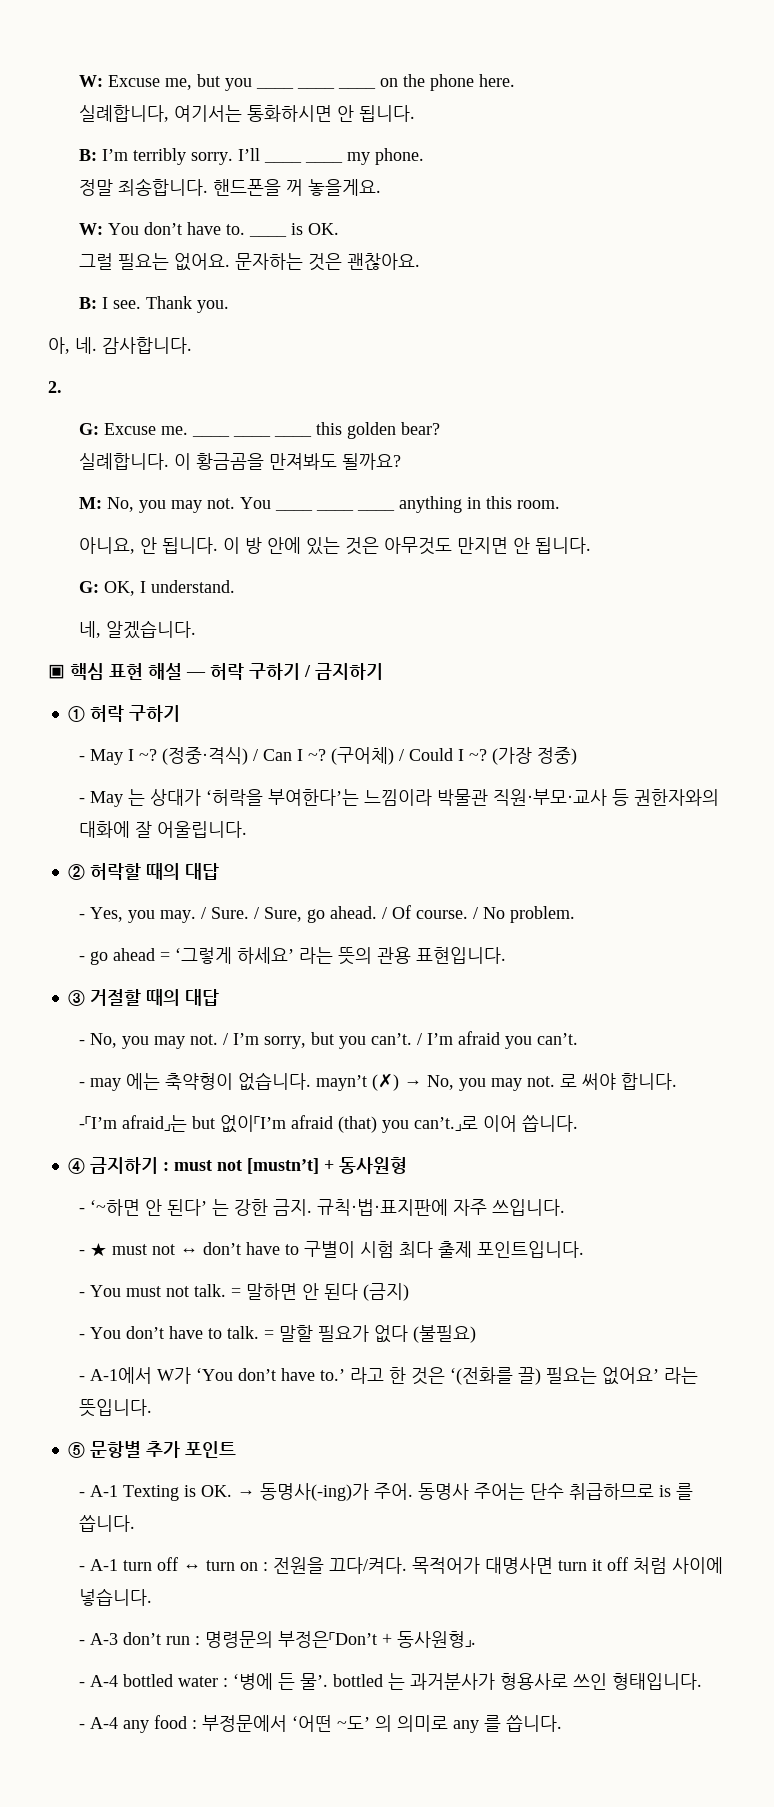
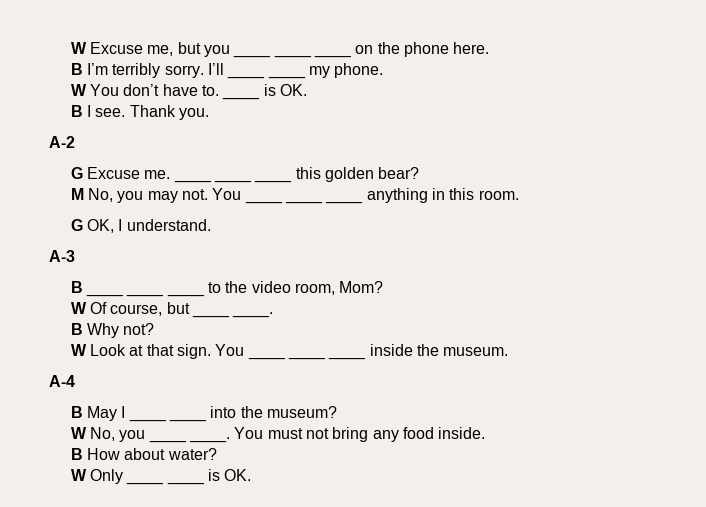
[78,75,103,87] W: -> [70,42,87,54] W
[78,105,415,122] [78,149,97,161] 실례합니다, 여기서는 통화하시면 안 됩니다. // B: -> [70,63,83,75] B
[78,178,381,196] [78,223,103,235] 정말 죄송합니다. 핸드폰을 꺼 놓을게요. // W: -> [70,84,87,96] W
[78,253,420,271] [78,297,97,309] 그럴 필요는 없어요. 문자하는 것은 괜찮아요. // B: -> [70,105,83,117] B
[48,337,192,354] [48,381,62,393] [78,423,99,435] 아, 네. 감사합니다. // 2. // G: -> [49,136,75,148] [70,167,83,179] A-2 // G
[78,453,401,470] [78,497,102,509] 실례합니다. 이 황금곰을 만져봐도 될까요? // M: -> [70,188,84,200] M
[78,537,591,555] [78,580,235,596] [78,620,196,639] [48,663,383,680] [67,705,180,722] [78,747,577,765] [78,789,719,807] [78,821,247,838] [67,863,219,880] [78,905,575,923] [78,947,506,965] [67,989,219,1006] [78,1031,578,1049] [78,1072,677,1091] [78,1115,578,1133] [67,1157,407,1174] [78,1199,565,1216] [78,1241,584,1258] [78,1283,409,1301] [78,1325,476,1343] [78,1367,698,1385] [78,1399,152,1417] [67,1441,236,1458] [78,1483,693,1501] [78,1515,135,1532] [78,1557,723,1574] [78,1588,152,1606] [78,1631,476,1648] [78,1673,702,1690] [78,1715,562,1733] 아니요, 안 됩니다. 이 방 안에 있는 것은 아무것도 만지면 안 됩니다. // G: OK, I understand. // 네, 알겠습니다. // ▣ 핵심 표현 해설 — 허락 구하기 / 금지하기 // ① 허락 구하기 // - May I ~? (정중·격식) / Can I ~? (구어체) / Could I ~? (가장 정중) // - May 는 상대가 ‘허락을 부여한다’는 느낌이라 박물관 직원·부모·교사 등 권한자와의 대화에 잘 어울립니다. // ② 허락할 때의 대답 // - Yes, you may. / Sure. / Sure, go ahead. / Of course. / No problem. // - go ahead = ‘그렇게 하세요’ 라는 뜻의 관용 표현입니다. // ③ 거절할 때의 대답 // - No, you may not. / I’m sorry, but you can’t. / I’m afraid you can’t. // - may 에는 축약형이 없습니다. mayn’t (✗) → No, you may not. 로 써야 합니다. // -「I’m afraid」는 but 없이「I’m afraid (that) you can’t.」로 이어 씁니다. // ④ 금지하기 : must not [mustn’t] + 동사원형 // - ‘~하면 안 된다’ 는 강한 금지. 규칙·법·표지판에 자주 쓰입니다. // - ★ must not ↔ don’t have to 구별이 시험 최다 출제 포인트입니다. // - You must not talk. = 말하면 안 된다 (금지) // - You don’t have to talk. = 말할 필요가 없다 (불필요) // - A-1에서 W가 ‘You don’t have to.’ 라고 한 것은 ‘(전화를 끌) 필요는 없어요’ 라는 뜻입니다. // ⑤ 문항별 추가 포인트 // - A-1 Texting is OK. → 동명사(-ing)가 주어. 동명사 주어는 단수 취급하므로 is 를 씁니다. // - A-1 turn off ↔ turn on : 전원을 끄다/켜다. 목적어가 대명사면 turn it off 처럼 사이에 넣습니다. // - A-3 don’t run : 명령문의 부정은「Don’t + 동사원형」. // - A-4 bottled water : ‘병에 든 물’. bottled 는 과거분사가 형용사로 쓰인 형태입니다. // - A-4 any food : 부정문에서 ‘어떤 ~도’ 의 의미로 any 를 씁니다. -> [70,219,211,233] [49,250,75,262] [70,281,83,293] [85,293,205,297] [207,281,384,295] [70,302,190,316] [191,312,274,318] [70,323,155,338] [70,344,245,359] [247,356,367,360] [369,344,509,356] [49,375,75,387] [70,406,126,421] [128,418,207,422] [210,406,337,418] [70,427,486,443] [70,448,217,460] [70,469,205,485] [207,469,252,481] G OK, I understand. // A-3 // B ____ ____ ____ to the video room, Mom? // W Of course, but ____ ____. // B Why not? // W Look at that sign. You ____ ____ ____ inside the museum. // A-4 // B May I ____ ____ into the museum? // W No, you ____ ____. You must not bring any food inside. // B How about water? // W Only ____ ____ is OK.

